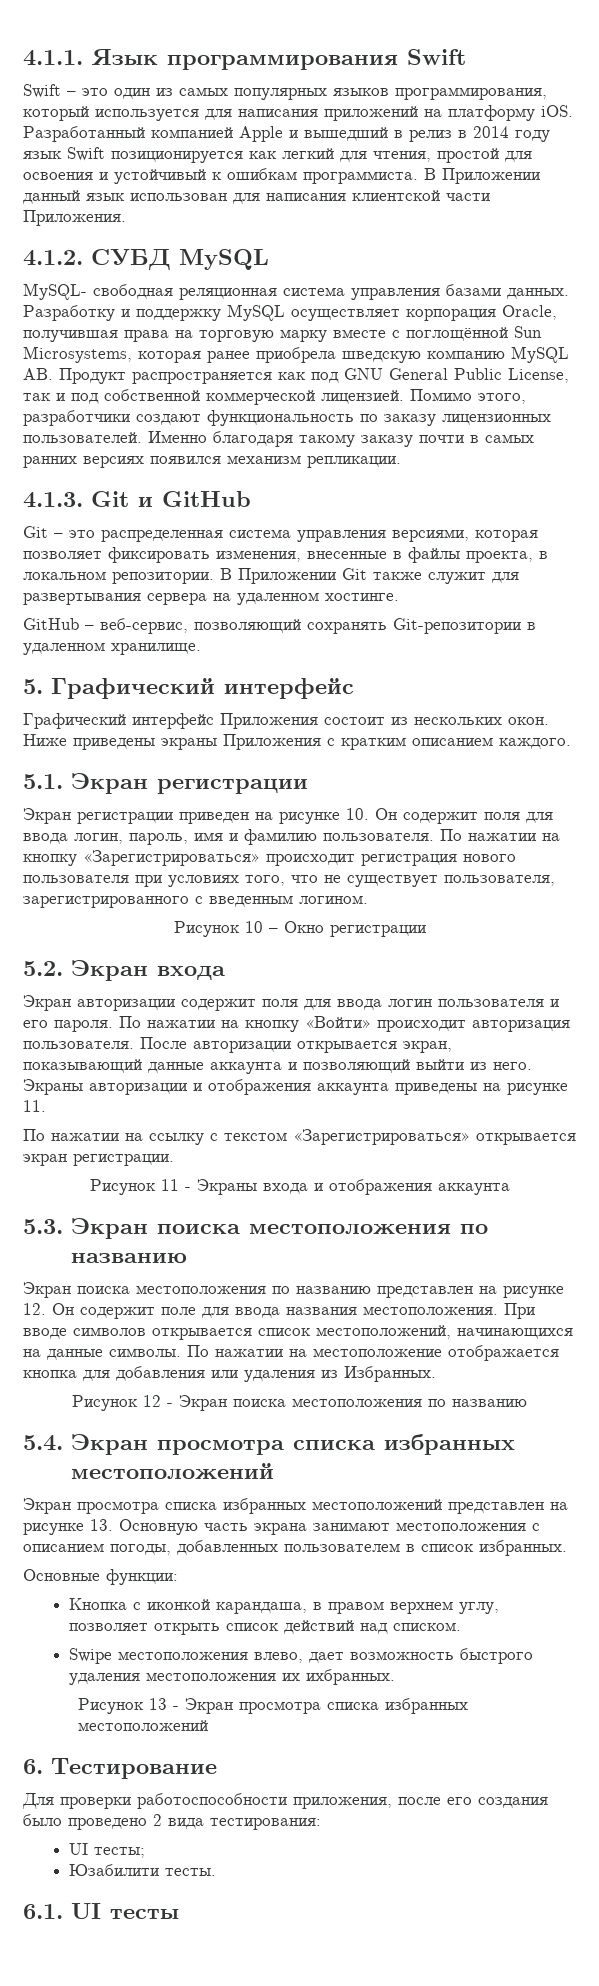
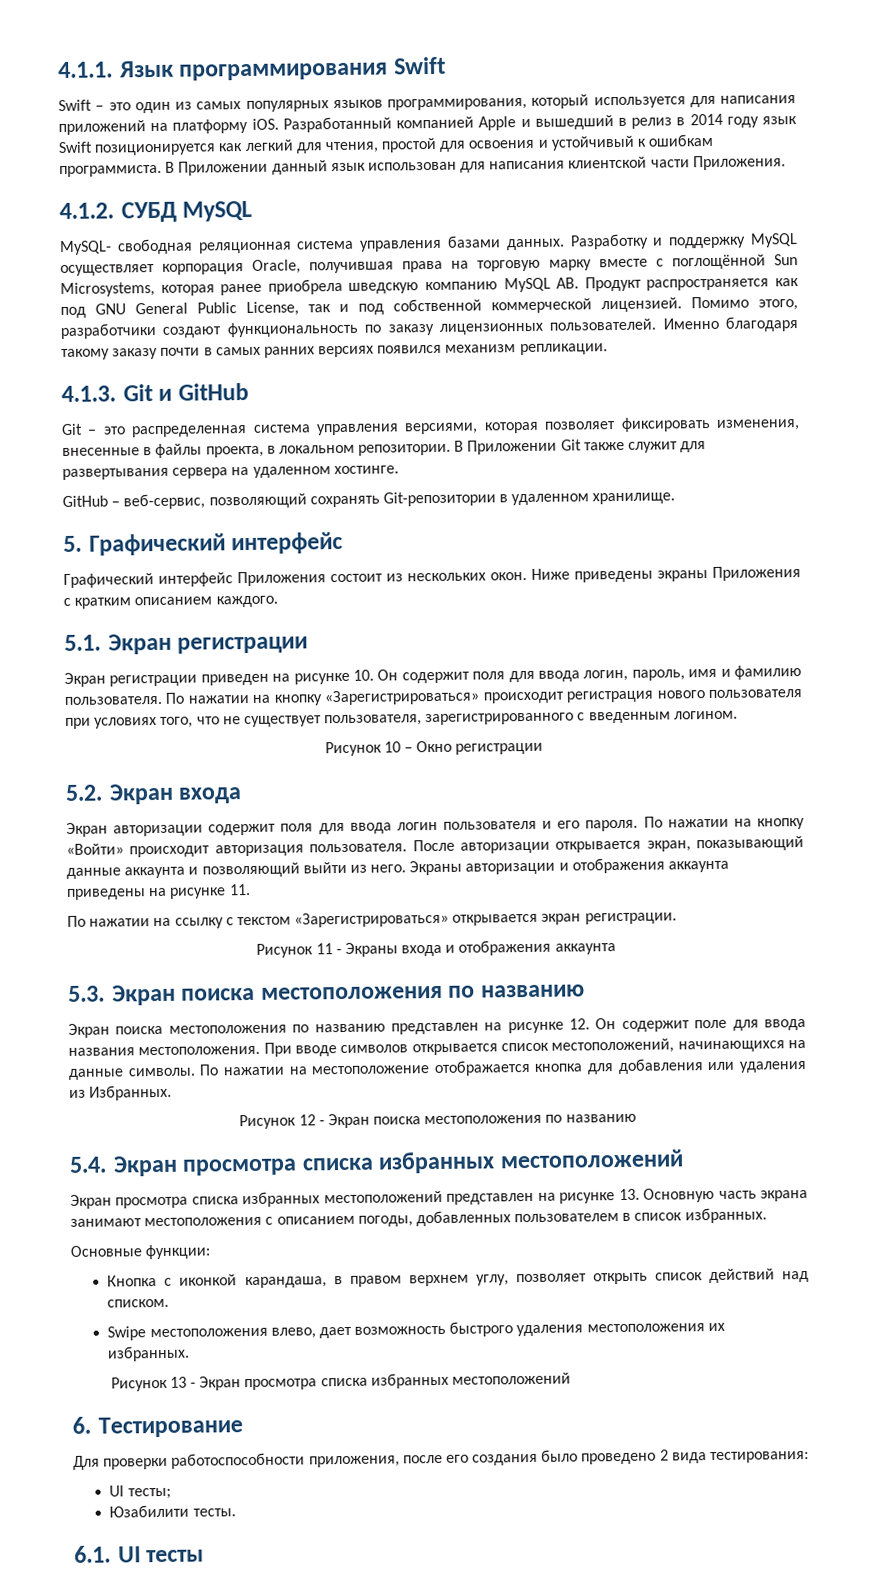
[305,1669,395,1685] ихбранных. -> [107,1345,191,1362] избранных.

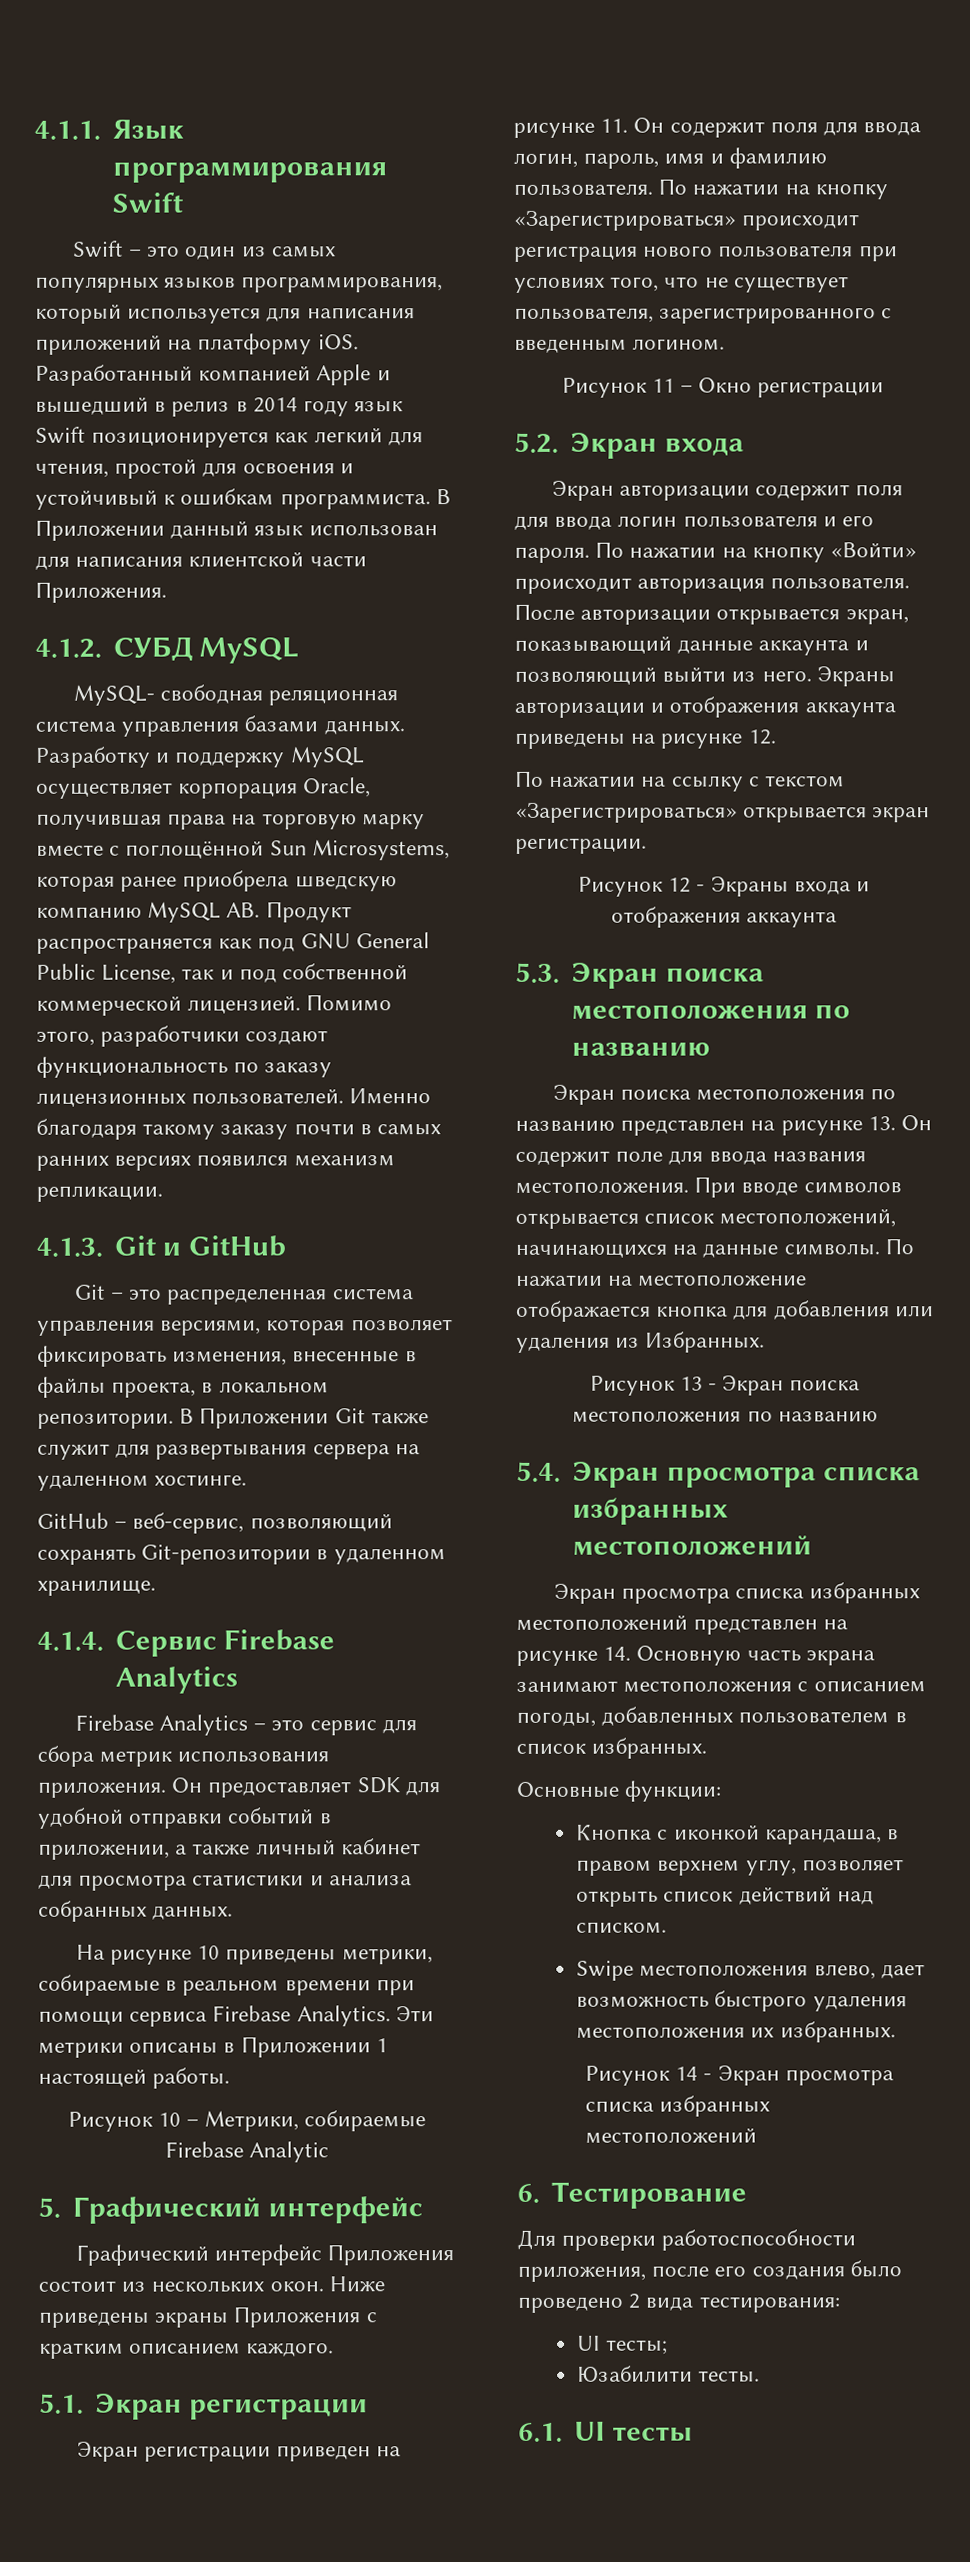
(676, 498) none -> [37,1629,336,1657] [114,1666,238,1694] [74,1714,417,1736] [37,1745,330,1767] [37,1777,440,1798] [38,1807,332,1829] [38,1838,421,1860] [38,1874,412,1891] [38,1900,234,1922] [75,1944,433,1965] [38,1974,415,1996] [38,2005,434,2027] [38,2036,388,2058] [38,2067,231,2089] [67,2110,427,2132] [164,2141,330,2163] // 4.1.4. Сервис Firebase Analytics // Firebase Analytics – это сервис для сбора метрик использования приложения. Он предоставляет SDK для удобной отправки событий в приложении, а также личный кабинет для просмотра статистики и анализа собранных данных. // На рисунке 10 приведены метрики, собираемые в реальном времени при помощи сервиса Firebase Analytics. Эти метрики описаны в Приложении 1 настоящей работы. // Рисунок 10 – Метрики, собираемые Firebase Analytic
[353,669,374,681] 10. -> [600,118,629,133] 11.
[383,741,401,753] 10 -> [651,378,675,393] 11
[228,884,251,896] 11. -> [747,729,776,745] 12.
[315,943,333,955] 11 -> [668,877,692,893] 12
[569,1018,591,1030] 12. -> [867,1116,896,1131] 13.
[298,1114,316,1126] 12 -> [679,1376,703,1391] 13
[618,1188,640,1201] 13. -> [603,1646,632,1661] 14.
[169,1376,187,1388] 13 -> [675,2066,699,2081] 14

